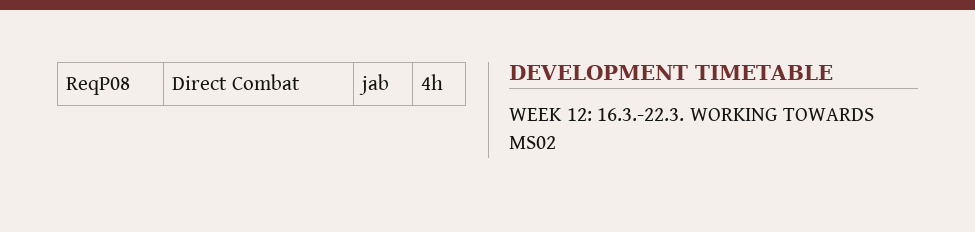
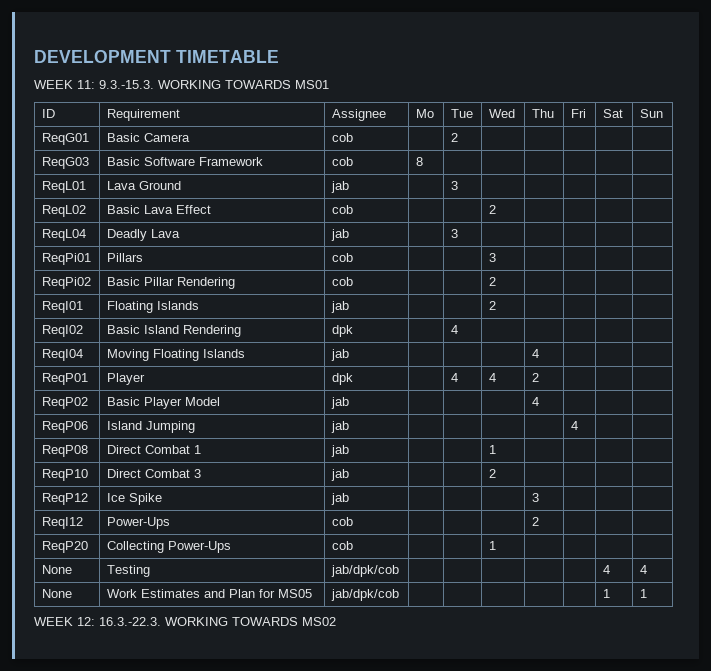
(66, 86) none -> [34,50,279,63] [34,80,329,89] [41,109,55,118] [106,109,180,121] [331,109,386,121] [415,109,434,118] [450,109,473,118] [488,109,515,118] [531,109,554,118] [570,109,586,118] [602,109,623,118] [639,109,663,118] [41,133,89,145] [106,133,190,142] [331,133,353,142] [450,133,458,142] [41,157,89,169] [106,157,263,166] [331,157,353,166] [415,157,423,166] [41,181,86,193] [106,181,181,190] [330,181,349,193] [450,181,458,190] [41,205,86,217] [106,205,211,214] [331,205,353,214] [488,205,496,214] [41,229,86,241] [106,229,180,241] [330,229,349,241] [450,229,458,238] [41,253,91,265] [106,253,143,262] [331,253,353,262] [488,253,496,262] [41,277,91,289] [106,277,235,289] [331,277,353,286] [488,277,496,286] [41,301,83,313] [106,301,199,313] [330,301,349,313] [488,301,496,310] [41,325,83,337] [106,325,241,337] [331,325,353,337] [450,325,458,334] [41,349,83,361] [106,349,245,361] [330,349,349,361] [531,349,539,358] [41,373,88,385] [106,373,145,385] [331,373,353,385] [450,373,458,382] [488,373,496,382] [531,373,539,382] [41,397,88,409] [106,397,220,409] [330,397,349,409] [531,397,539,406] [41,421,88,433] [106,421,195,433] [330,421,349,433] [570,421,578,430] DEVELOPMENT TIMETABLE // WEEK 11: 9.3.-15.3. WORKING TOWARDS MS01 // ID | Requirement | Assignee | Mo | Tue | Wed | Thu | Fri | Sat | Sun // ReqG01 | Basic Camera | cob | | 2 | | | | | // ReqG03 | Basic Software Framework | cob | 8 | | | | | | // ReqL01 | Lava Ground | jab | | 3 | | | | | // ReqL02 | Basic Lava Effect | cob | | | 2 | | | | // ReqL04 | Deadly Lava | jab | | 3 | | | | | // ReqPi01 | Pillars | cob | | | 3 | | | | // ReqPi02 | Basic Pillar Rendering | cob | | | 2 | | | | // ReqI01 | Floating Islands | jab | | | 2 | | | | // ReqI02 | Basic Island Rendering | dpk | | 4 | | | | | // ReqI04 | Moving Floating Islands | jab | | | | 4 | | | // ReqP01 | Player | dpk | | 4 | 4 | 2 | | | // ReqP02 | Basic Player Model | jab | | | | 4 | | | // ReqP06 | Island Jumping | jab | | | | | 4 | | //
[359,74,390,95] [421,74,444,90] [509,65,833,80] | jab | 4h // DEVELOPMENT TIMETABLE -> [193,445,201,454] [330,445,349,457] [488,445,496,454] [41,469,88,481] [106,469,201,478] [330,469,349,481] [488,469,496,478] [41,493,88,505] [106,493,162,505] [330,493,349,505] [531,493,539,502] [41,517,83,529] [106,517,170,529] [331,517,353,526] [531,517,539,526] [41,541,88,553] [106,541,231,553] [331,541,353,550] [488,541,496,550] [41,565,72,574] [106,565,150,577] [330,565,399,577] [602,565,610,574] [639,565,647,574] [41,589,72,598] [106,589,312,598] [330,589,399,601] [602,589,610,598] [639,589,647,598] 1 | jab | | | 1 | | | | // ReqP10 | Direct Combat 3 | jab | | | 2 | | | | // ReqP12 | Ice Spike | jab | | | | 3 | | | // ReqI12 | Power-Ups | cob | | | | 2 | | | // ReqP20 | Collecting Power-Ups | cob | | | 1 | | | | // None | Testing | jab/dpk/cob | | | | | | 4 | 4 // None | Work Estimates and Plan for MS05 | jab/dpk/cob | | | | | | 1 | 1

